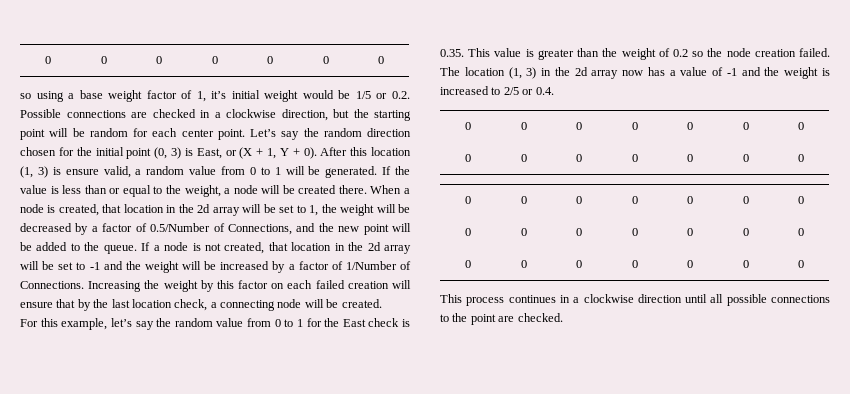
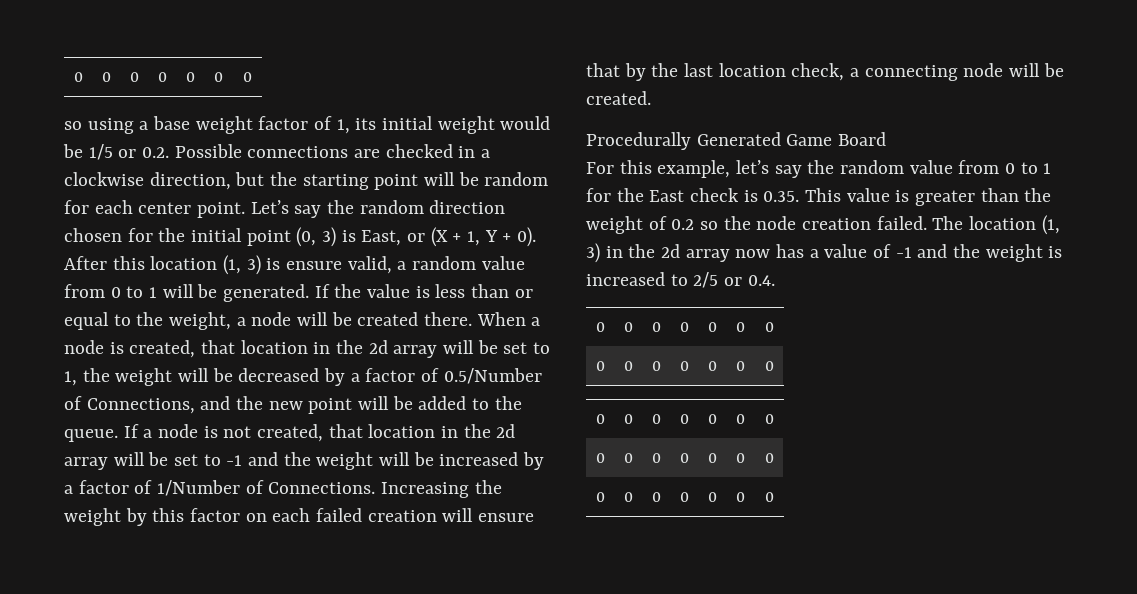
[211,91,227,99] it’s -> [355,118,377,130] its
(382, 303) none -> [586,132,887,150] // Procedurally Generated Game Board
[440,294,830,306] [440,313,563,325] // This process continues in a clockwise direction until all possible connections to the point are checked. -> (774, 497) none

